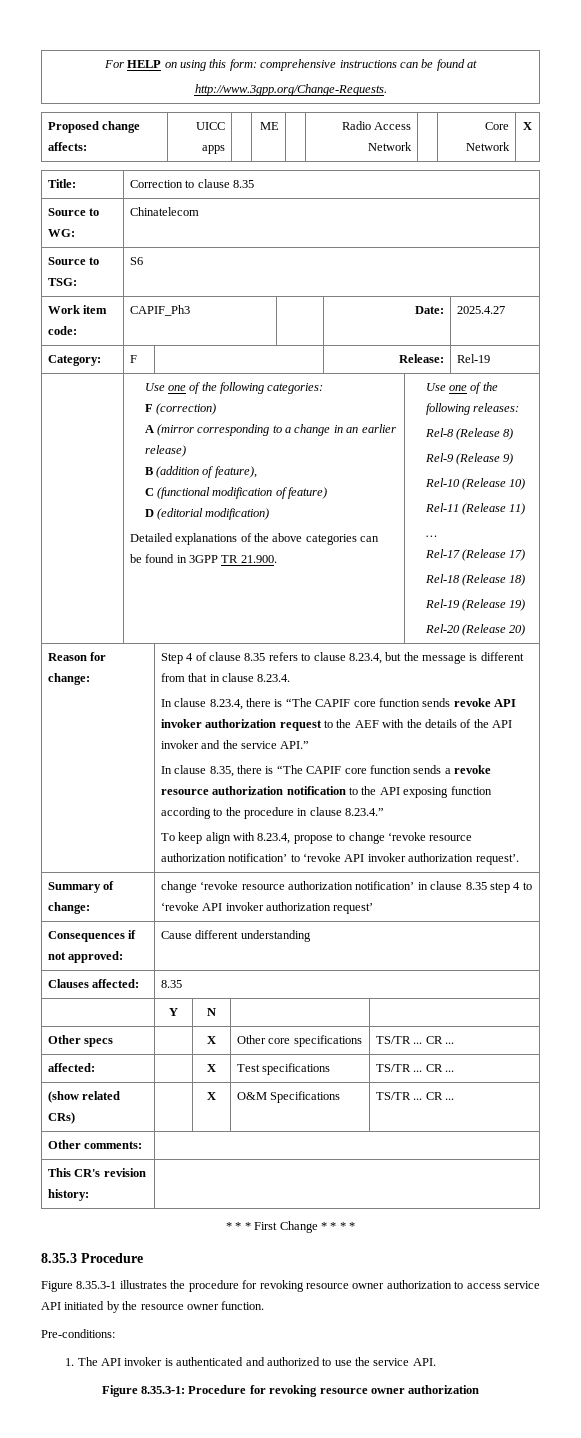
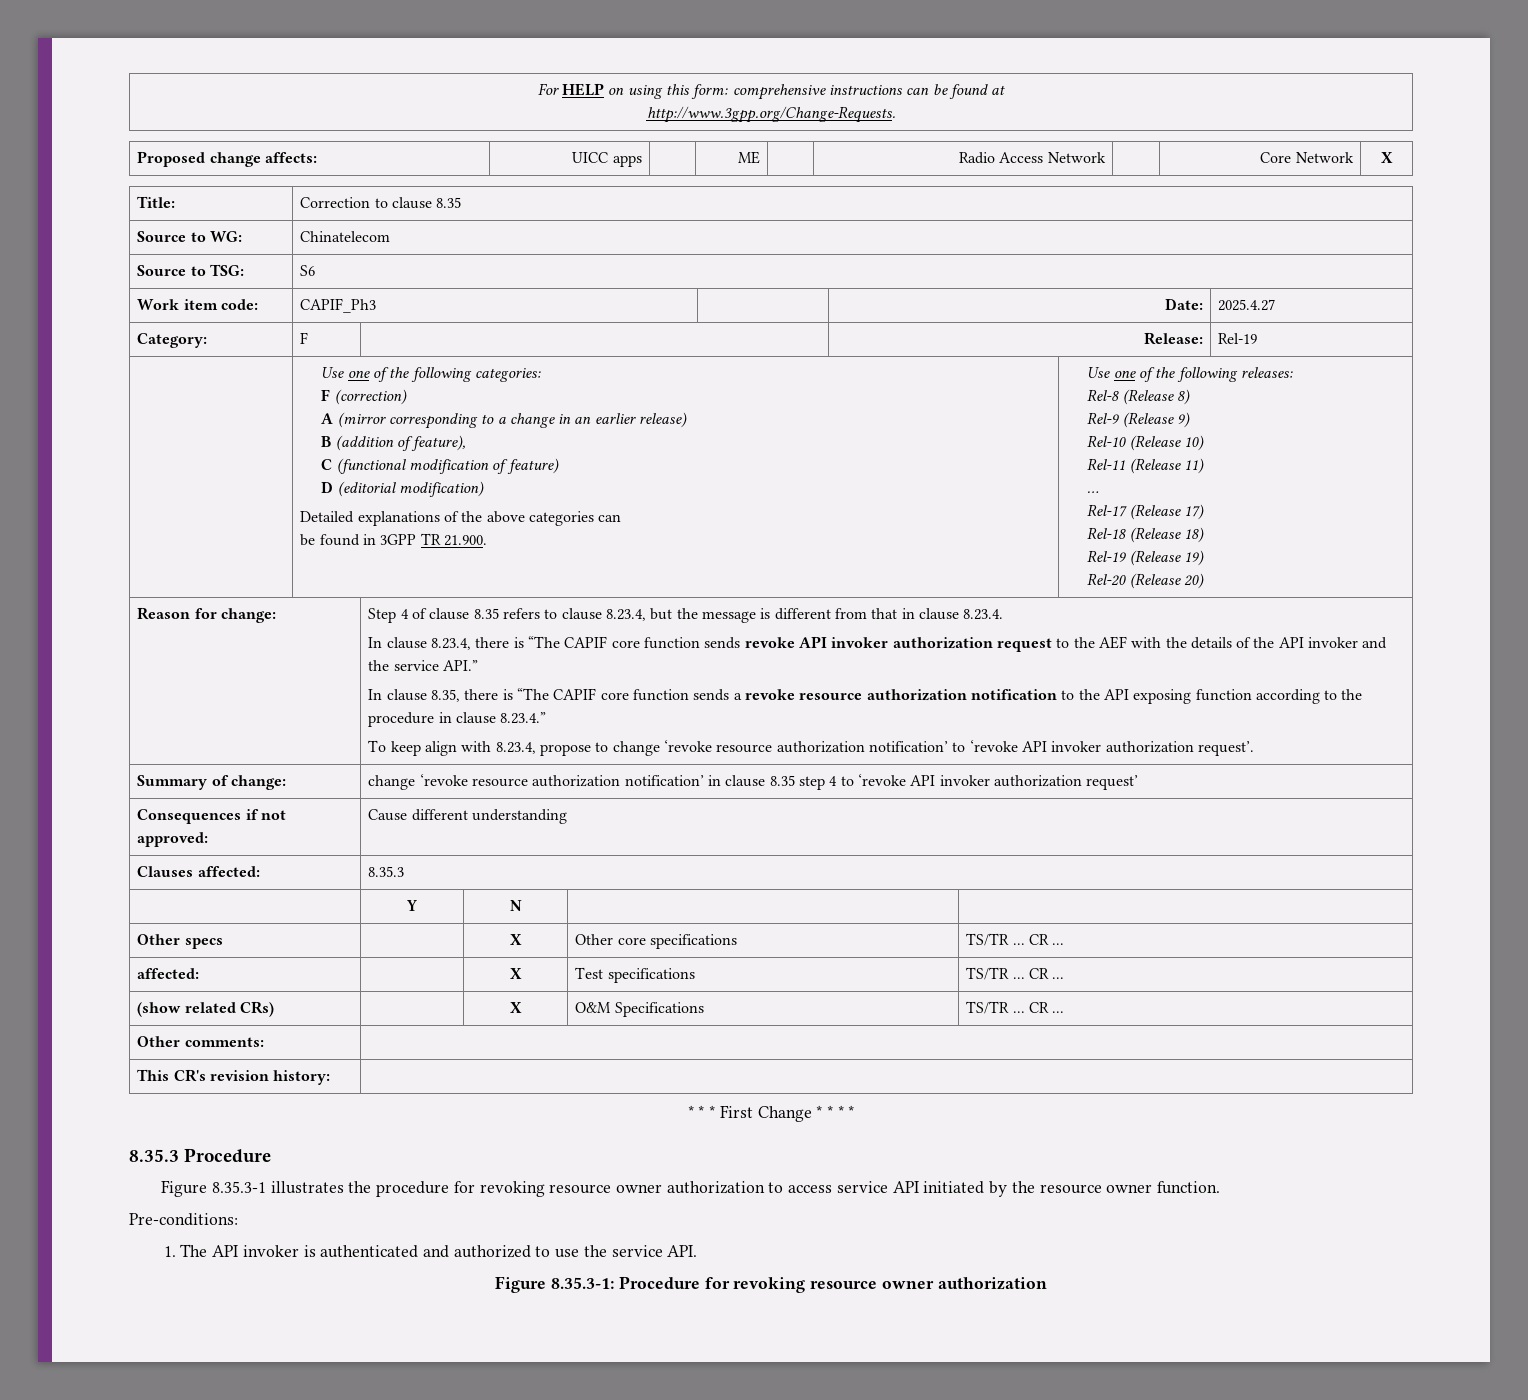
[160,980,182,988] 8.35 -> [368,866,405,877] 8.35.3

